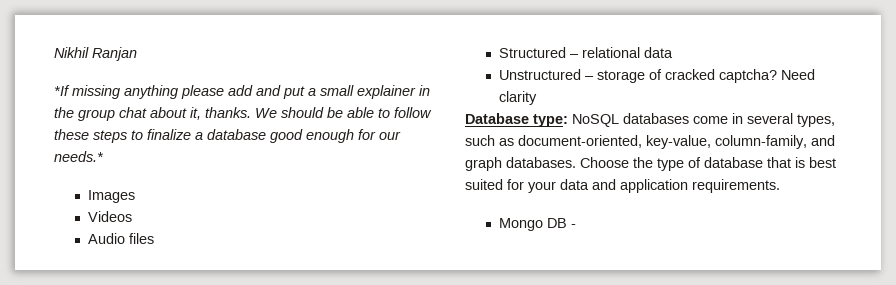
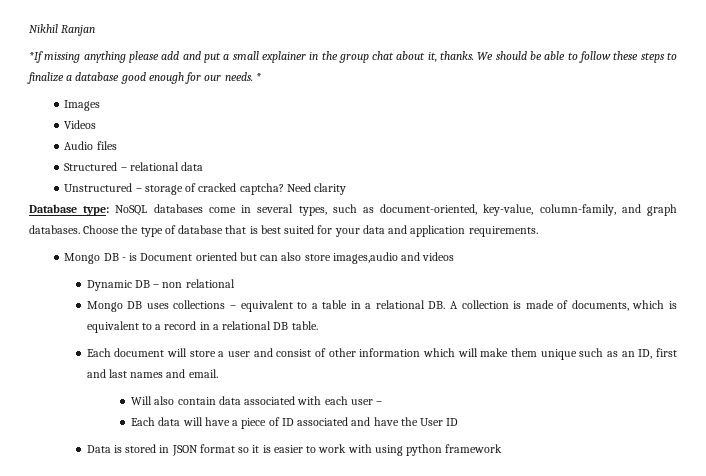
[54,151,104,162] needs.* -> [224,72,261,81] needs. *
(576, 226) none -> [129,252,455,264] [86,279,235,291] [86,300,677,312] [86,321,318,333] [86,348,677,360] [86,369,218,378] [131,396,383,405] [131,417,459,429] [86,444,503,456] is Document oriented but can also store images,audio and videos // Dynamic DB – non relational // Mongo DB uses collections – equivalent to a table in a relational DB. A collection is made of documents, which is equivalent to a record in a relational DB table. // Each document will store a user and consist of other information which will make them unique such as an ID, first and last names and email. // Will also contain data associated with each user – // Each data will have a piece of ID associated and have the User ID // Data is stored in JSON format so it is easier to work with using python framework

